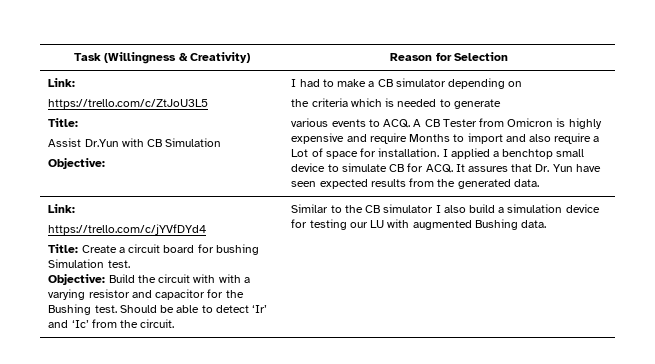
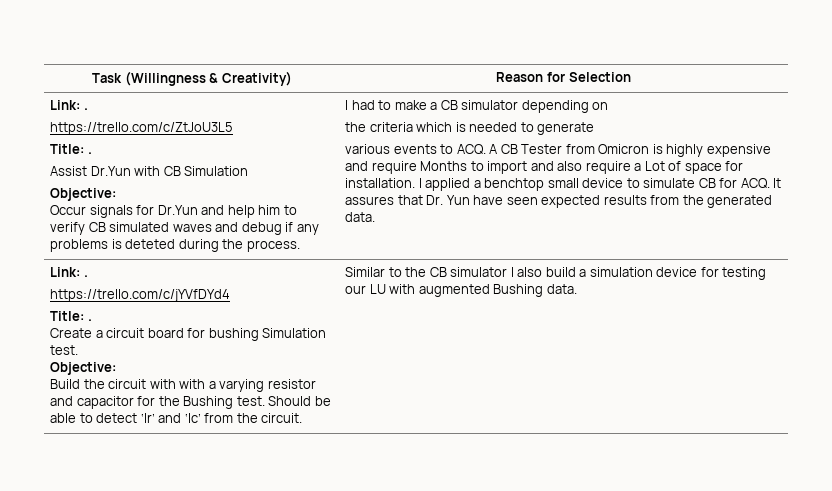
(76, 82) none -> [83,108,88,110] .
(79, 122) none -> [87,152,92,154] .
(106, 163) none -> [50,205,297,218] [50,222,319,235] [50,239,300,252] // Occur signals for Dr.Yun and help him to verify CB simulated waves and debug if any problems is deteted during the process.
(76, 208) none -> [83,275,88,277] .
(79, 248) none -> [87,319,92,321] . //
(106, 279) none -> (117, 368) //

